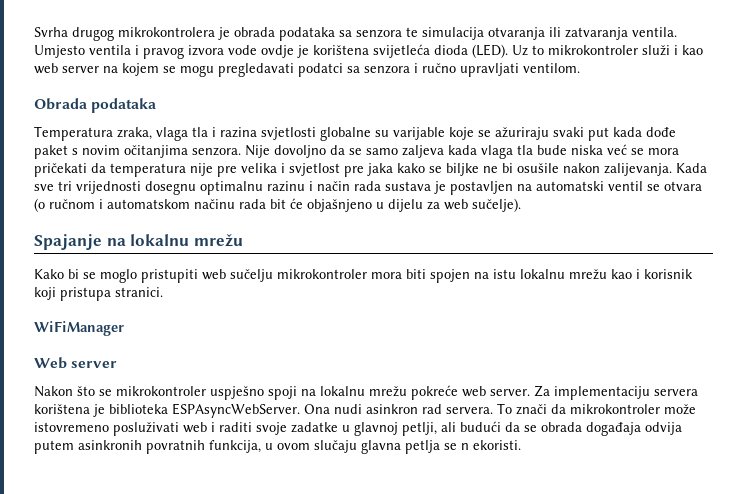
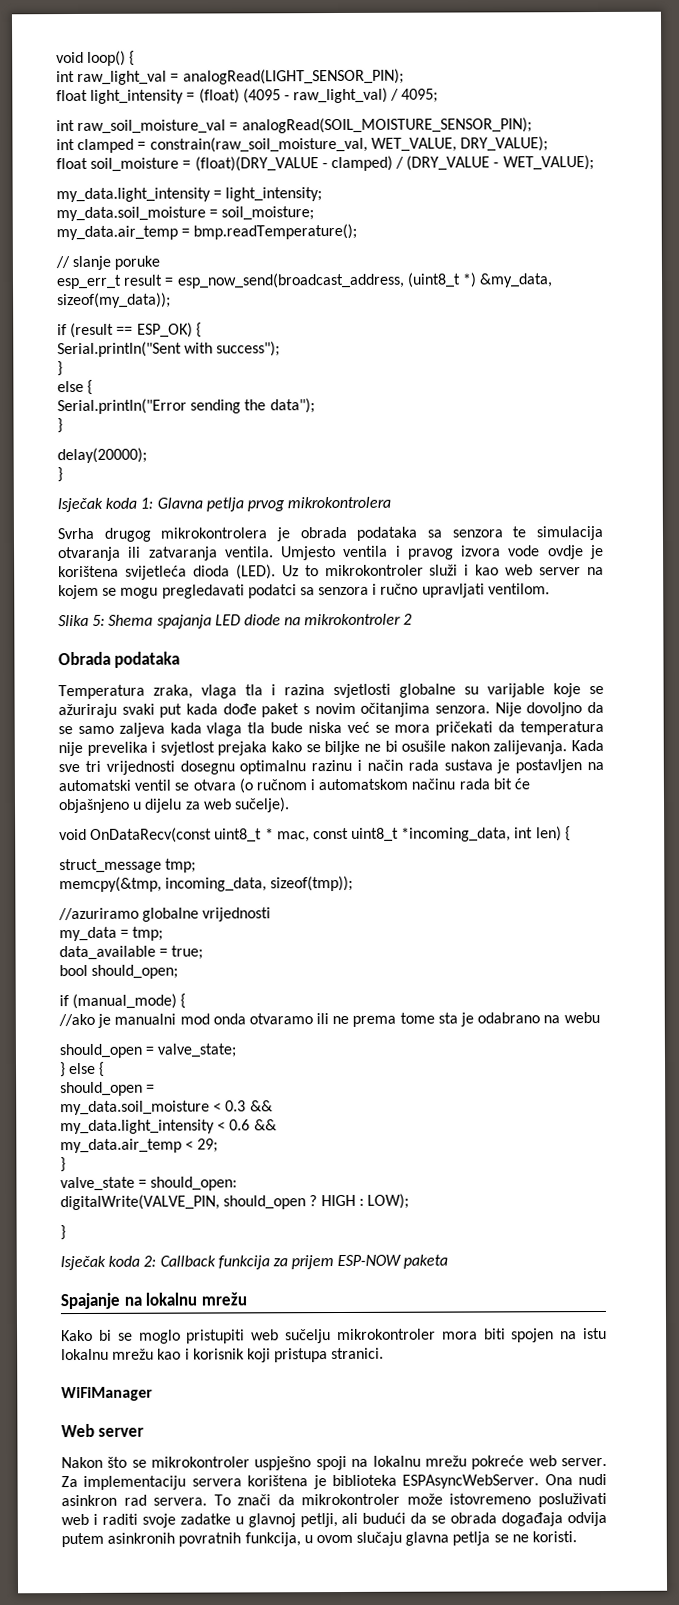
(34, 32) none -> [56,50,136,66] [56,68,404,86] [56,87,439,104] [56,117,532,135] [56,136,548,154] [56,155,594,172] [56,187,323,203] [56,206,315,222] [56,223,358,241] [55,255,161,271] [56,272,554,290] [57,292,171,309] [57,322,202,339] [57,341,281,358] [57,361,63,377] [57,379,94,395] [57,398,315,415] [57,418,63,434] [57,447,147,464] [57,467,63,483] [57,496,392,513] void loop() { // int raw_light_val = analogRead(LIGHT_SENSOR_PIN); // float light_intensity = (float) (4095 - raw_light_val) / 4095; // int raw_soil_moisture_val = analogRead(SOIL_MOISTURE_SENSOR_PIN); // int clamped = constrain(raw_soil_moisture_val, WET_VALUE, DRY_VALUE); // float soil_moisture = (float)(DRY_VALUE - clamped) / (DRY_VALUE - WET_VALUE); // my_data.light_intensity = light_intensity; // my_data.soil_moisture = soil_moisture; // my_data.air_temp = bmp.readTemperature(); // // slanje poruke // esp_err_t result = esp_now_send(broadcast_address, (uint8_t *) &my_data, sizeof(my_data)); // if (result == ESP_OK) { // Serial.println("Sent with success"); // } // else { // Serial.println("Error sending the data"); // } // delay(20000); // } // Isječak koda 1: Glavna petlja prvog mikrokontrolera //
(580, 68) none -> [58,613,413,629] // Slika 5: Shema spajanja LED diode na mikrokontroler 2
[217,163,393,177] pre velika i svjetlost pre jaka -> [86,741,268,756] prevelika i svjetlost prejaka
(521, 205) none -> [59,826,571,843] [59,858,197,874] [59,875,354,893] [58,907,272,922] [59,926,164,942] [59,945,204,961] [59,964,179,979] [59,993,187,1010] [58,1012,600,1028] [59,1043,237,1059] [59,1061,106,1078] [60,1081,156,1097] [60,1100,273,1116] [60,1119,277,1135] [60,1138,219,1154] [60,1157,66,1173] [60,1176,238,1192] [60,1193,409,1211] [60,1225,66,1241] [60,1254,449,1271] // void OnDataRecv(const uint8_t * mac, const uint8_t *incoming_data, int len) { // struct_message tmp; // memcpy(&tmp, incoming_data, sizeof(tmp)); // //azuriramo globalne vrijednosti // my_data = tmp; // data_available = true; // bool should_open; // if (manual_mode) { // //ako je manualni mod onda otvaramo ili ne prema tome sta je odabrano na webu // should_open = valve_state; // } else { // should_open = // my_data.soil_moisture < 0.3 && // my_data.light_intensity < 0.6 && // my_data.air_temp < 29; // } // valve_state = should_open: // digitalWrite(VALVE_PIN, should_open ? HIGH : LOW); // } // Isječak koda 2: Callback funkcija za prijem ESP-NOW paketa
[461,440,521,450] n ekoristi. -> [511,1531,578,1543] ne koristi.

